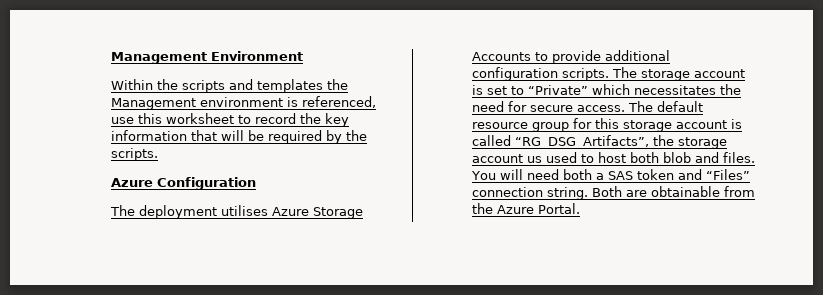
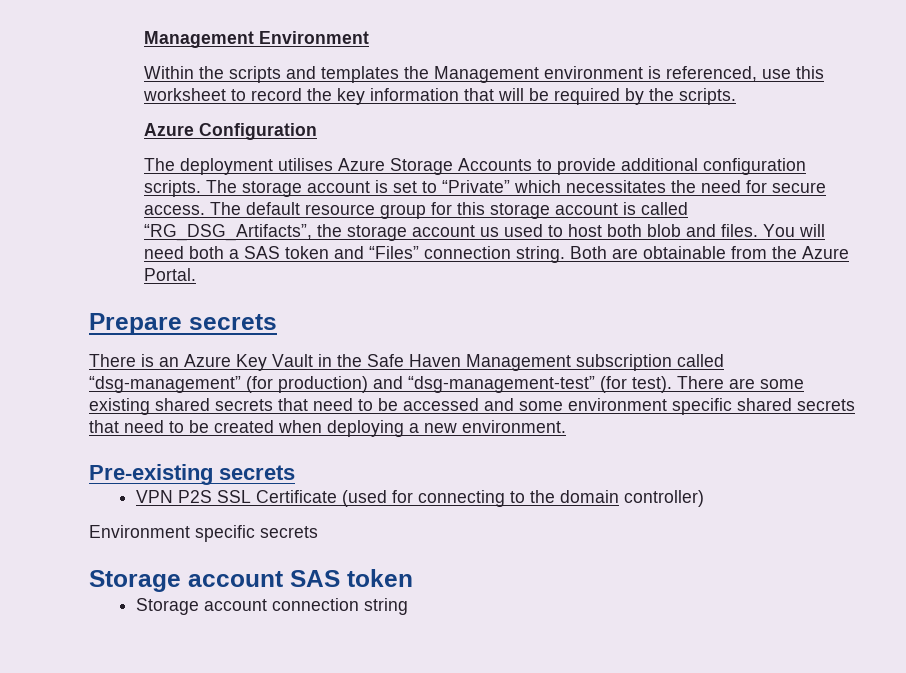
(581, 208) none -> [89,313,277,335] [89,354,724,371] [89,376,804,393] [89,398,855,415] [89,420,566,437] [89,464,295,485] [135,490,704,507] [89,525,318,542] [89,569,413,592] [135,598,408,615] // Prepare secrets // There is an Azure Key Vault in the Safe Haven Management subscription called “dsg-management” (for production) and “dsg-management-test” (for test). There are some existing shared secrets that need to be accessed and some environment specific shared secrets that need to be created when deploying a new environment. // Pre-existing secrets // VPN P2S SSL Certificate (used for connecting to the domain controller) // Environment specific secrets // Storage account SAS token // Storage account connection string

